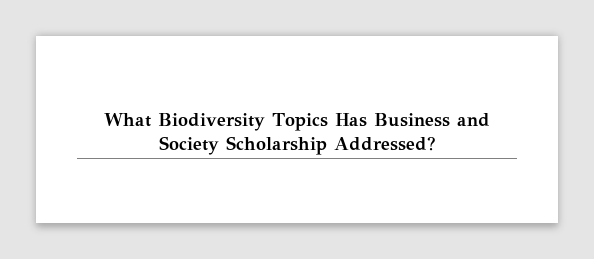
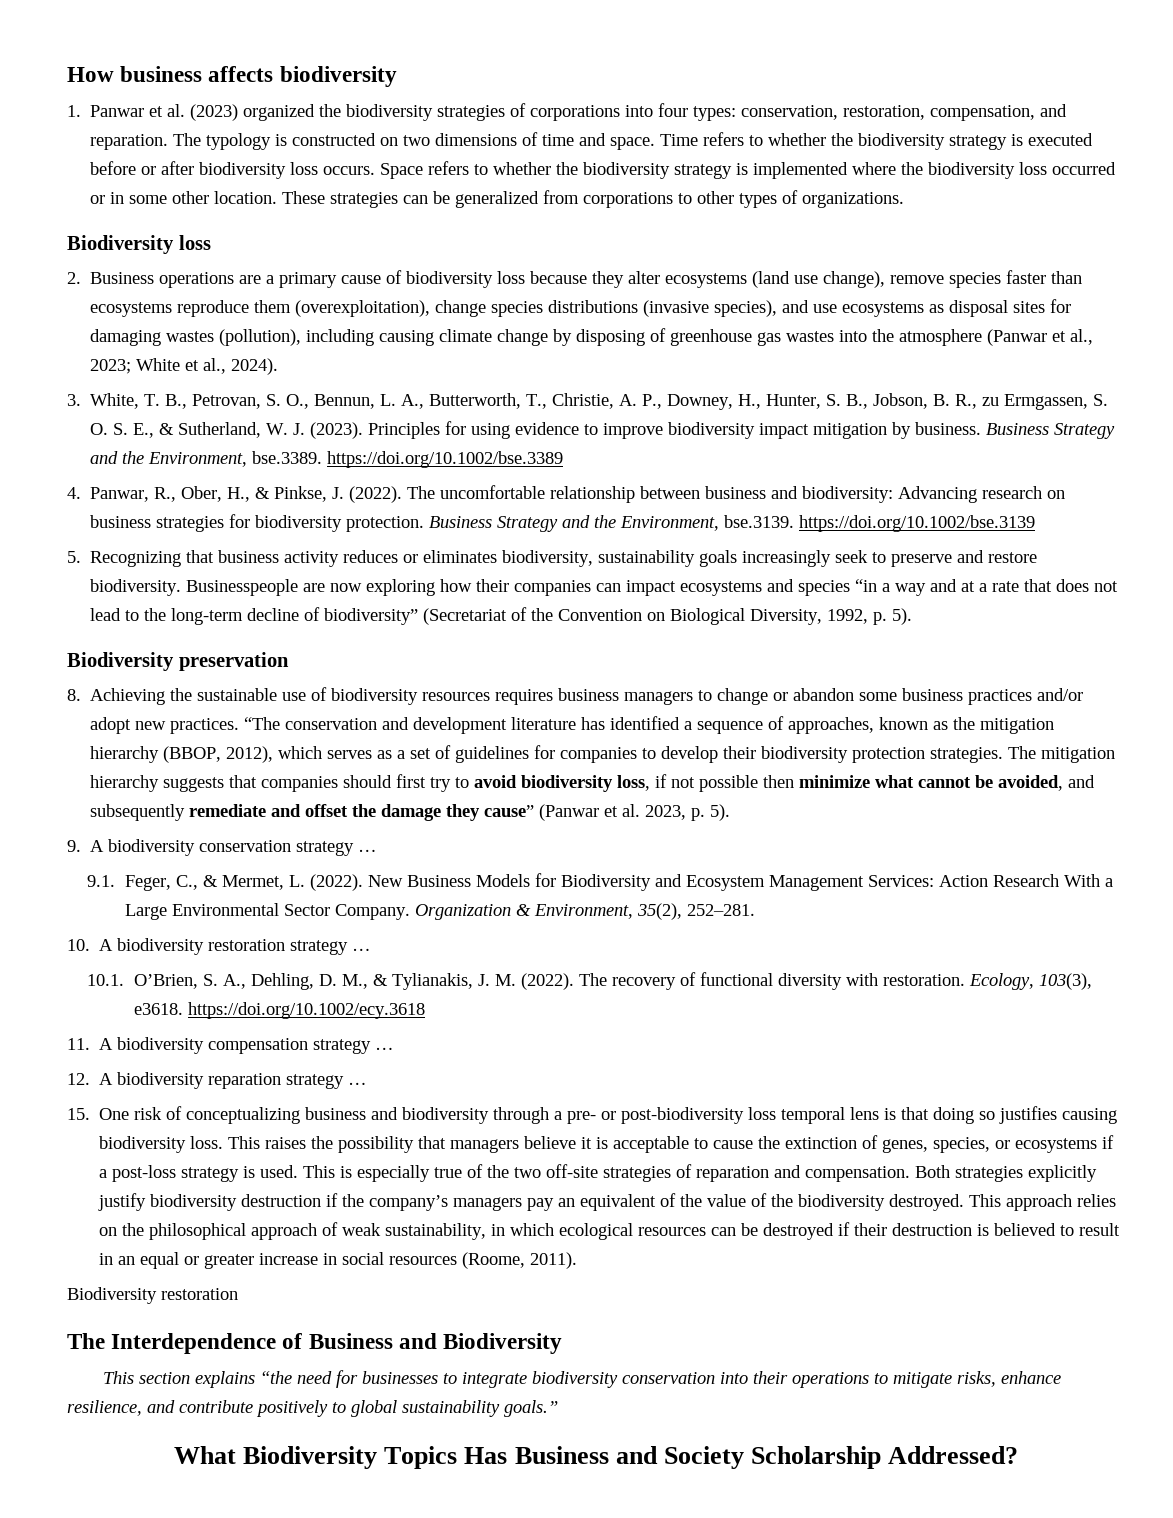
(104, 120) none -> [67,66,397,87] [67,103,1068,121] [90,132,1094,150] [90,161,1117,179] [90,190,905,208] [67,235,211,254] [67,270,1083,288] [90,299,1072,317] [90,328,1094,346] [90,358,279,375] [67,393,1109,410] [90,421,1116,439] [90,451,564,468] [67,485,1066,503] [90,514,1036,532] [67,550,1038,567] [90,579,1119,596] [90,607,913,625] [67,652,289,671] [67,687,1084,705] [90,716,1055,734] [90,745,1116,763] [90,774,1096,792] [90,804,731,821] [67,839,378,856] [87,873,1113,891] [124,903,755,920] [67,938,372,955] [87,972,1092,990] [133,1002,425,1019] [67,1037,395,1054] [67,1072,368,1089] [67,1106,1118,1124] [99,1135,1115,1153] [99,1164,1098,1182] [98,1193,1117,1211] [99,1222,1121,1240] [99,1252,578,1269] [67,1287,238,1304] [67,1333,563,1354] [103,1370,1062,1388] [67,1400,558,1417] How business affects biodiversity // 1. Panwar et al. (2023) organized the biodiversity strategies of corporations into four types: conservation, restoration, compensation, and reparation. The typology is constructed on two dimensions of time and space. Time refers to whether the biodiversity strategy is executed before or after biodiversity loss occurs. Space refers to whether the biodiversity strategy is implemented where the biodiversity loss occurred or in some other location. These strategies can be generalized from corporations to other types of organizations. // Biodiversity loss // 2. Business operations are a primary cause of biodiversity loss because they alter ecosystems (land use change), remove species faster than ecosystems reproduce them (overexploitation), change species distributions (invasive species), and use ecosystems as disposal sites for damaging wastes (pollution), including causing climate change by disposing of greenhouse gas wastes into the atmosphere (Panwar et al., 2023; White et al., 2024). // 3. White, T. B., Petrovan, S. O., Bennun, L. A., Butterworth, T., Christie, A. P., Downey, H., Hunter, S. B., Jobson, B. R., zu Ermgassen, S. O. S. E., & Sutherland, W. J. (2023). Principles for using evidence to improve biodiversity impact mitigation by business. Business Strategy and the Environment, bse.3389. https://doi.org/10.1002/bse.3389 // 4. Panwar, R., Ober, H., & Pinkse, J. (2022). The uncomfortable relationship between business and biodiversity: Advancing research on business strategies for biodiversity protection. Business Strategy and the Environment, bse.3139. https://doi.org/10.1002/bse.3139 // 5. Recognizing that business activity reduces or eliminates biodiversity, sustainability goals increasingly seek to preserve and restore biodiversity. Businesspeople are now exploring how their companies can impact ecosystems and species “in a way and at a rate that does not lead to the long-term decline of biodiversity” (Secretariat of the Convention on Biological Diversity, 1992, p. 5). // Biodiversity preservation // 8. Achieving the sustainable use of biodiversity resources requires business managers to change or abandon some business practices and/or adopt new practices. “The conservation and development literature has identified a sequence of approaches, known as the mitigation hierarchy (BBOP, 2012), which serves as a set of guidelines for companies to develop their biodiversity protection strategies. The mitigation hierarchy suggests that companies should first try to avoid biodiversity loss, if not possible then minimize what cannot be avoided, and subsequently remediate and offset the damage they cause” (Panwar et al. 2023, p. 5). // 9. A biodiversity conservation strategy … // 9.1. Feger, C., & Mermet, L. (2022). New Business Models for Biodiversity and Ecosystem Management Services: Action Research With a Large Environmental Sector Company. Organization & Environment, 35(2), 252–281. // 10. A biodiversity restoration strategy … // 10.1. O’Brien, S. A., Dehling, D. M., & Tylianakis, J. M. (2022). The recovery of functional diversity with restoration. Ecology, 103(3), e3618. https://doi.org/10.1002/ecy.3618 // 11. A biodiversity compensation strategy … // 12. A biodiversity reparation strategy … // 15. One risk of conceptualizing business and biodiversity through a pre- or post-biodiversity loss temporal lens is that doing so justifies causing biodiversity loss. This raises the possibility that managers believe it is acceptable to cause the extinction of genes, species, or ecosystems if a post-loss strategy is used. This is especially true of the two off-site strategies of reparation and compensation. Both strategies explicitly justify biodiversity destruction if the company’s managers pay an equivalent of the value of the biodiversity destroyed. This approach relies on the philosophical approach of weak sustainability, in which ecological resources can be destroyed if their destruction is believed to result in an equal or greater increase in social resources (Roome, 2011). // Biodiversity restoration // The Interdependence of Business and Biodiversity // This section explains “the need for businesses to integrate biodiversity conservation into their operations to mitigate risks, enhance resilience, and contribute positively to global sustainability goals.” //

